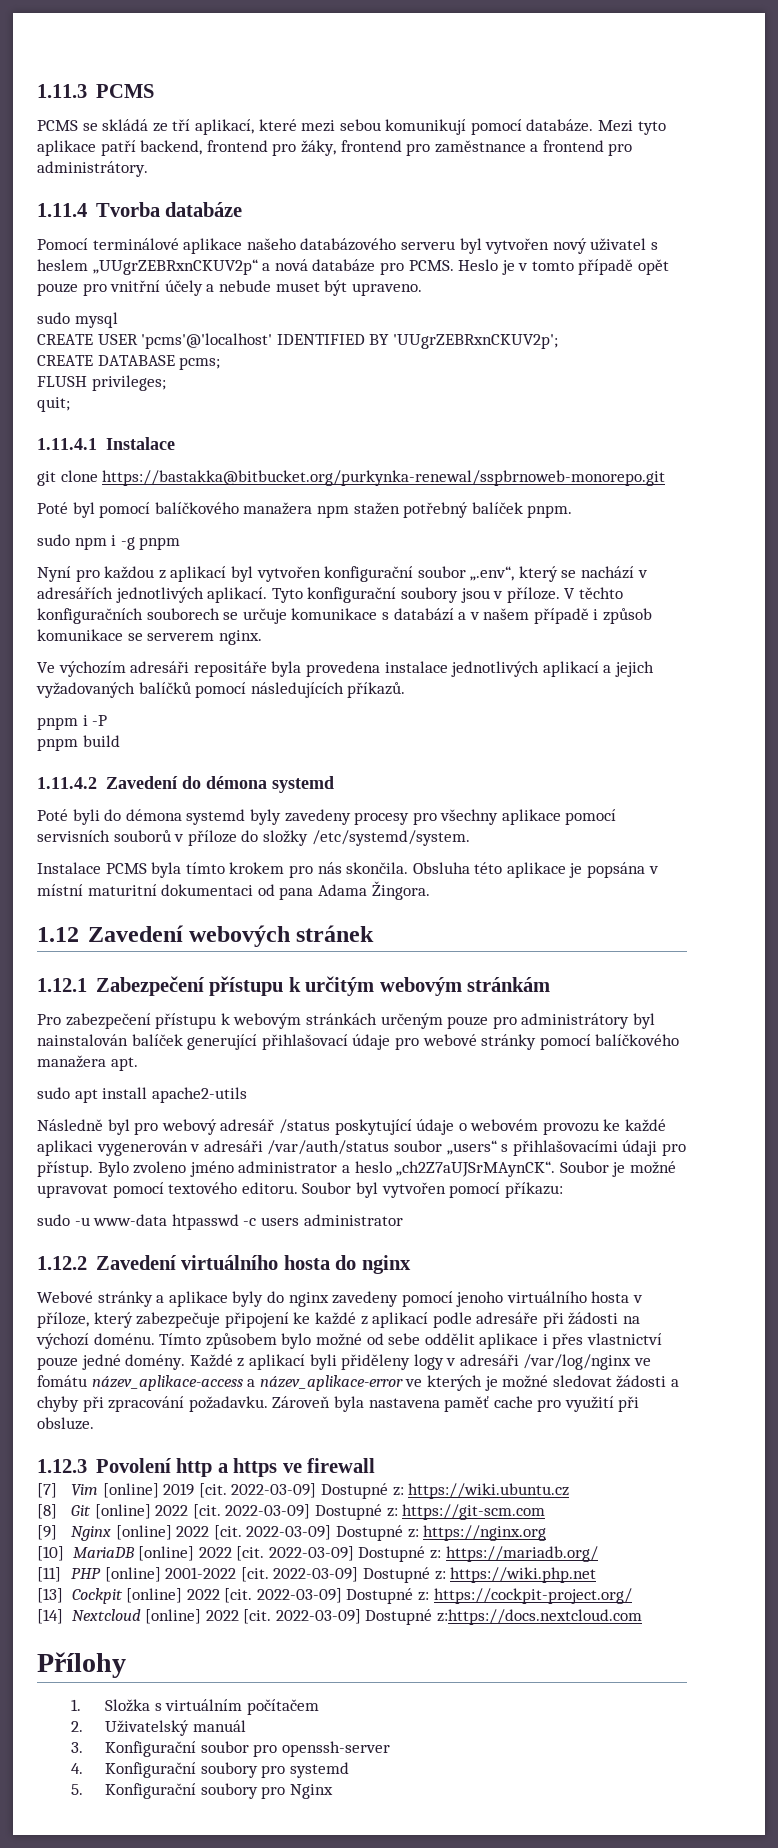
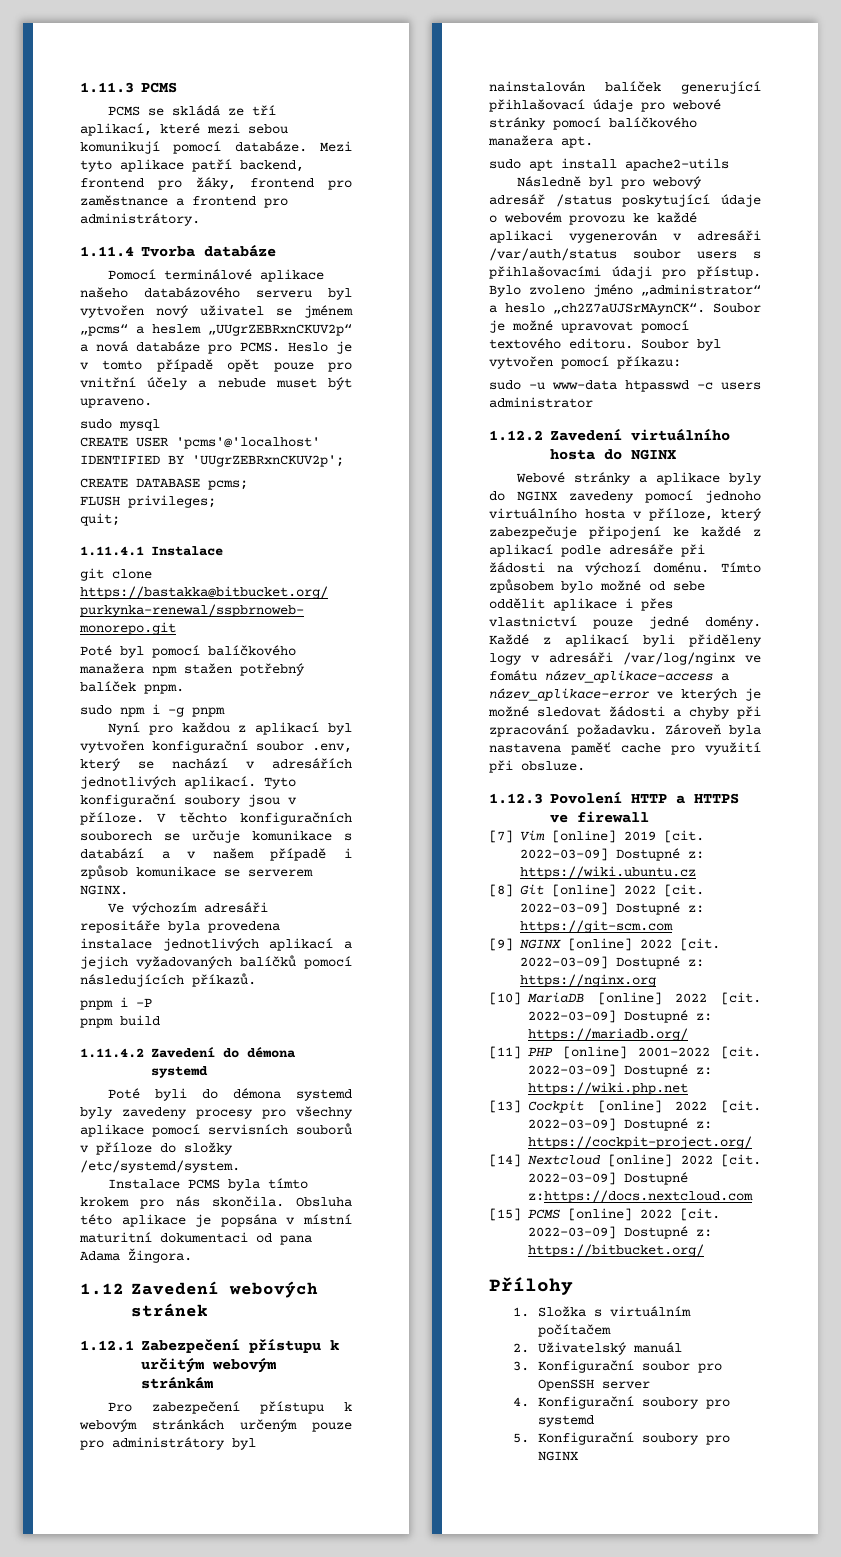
[650,242,658,250] s -> [276,305,353,318] [80,324,144,336] se jménem „pcms“ a
[470,566,515,581] „.env“, -> [312,743,352,753] .env,
[218,630,262,645] nginx. -> [80,885,128,895] NGINX.
[446,1140,497,1155] „users“ -> [697,251,737,259] users
[238,1161,338,1173] administrator -> [641,284,761,296] „administrator“
[361,1255,411,1274] nginx -> [631,449,677,460] NGINX
[288,1292,329,1307] nginx -> [517,491,558,501] NGINX
[456,1291,504,1307] jenoho -> [705,490,761,503] jednoho
[176,1458,278,1477] http a https -> [631,793,739,804] HTTP a HTTPS
[70,1526,111,1541] Nginx -> [520,939,561,949] NGINX
(643, 1617) none -> [489,1208,720,1221] [528,1226,712,1239] [528,1244,704,1257] // [15] PCMS [online] 2022 [cit. 2022-03-09] Dostupné z: https://bitbucket.org/
[281,1741,390,1757] openssh-server -> [537,1379,650,1391] OpenSSH server
[289,1784,333,1799] Nginx -> [537,1451,579,1461] NGINX

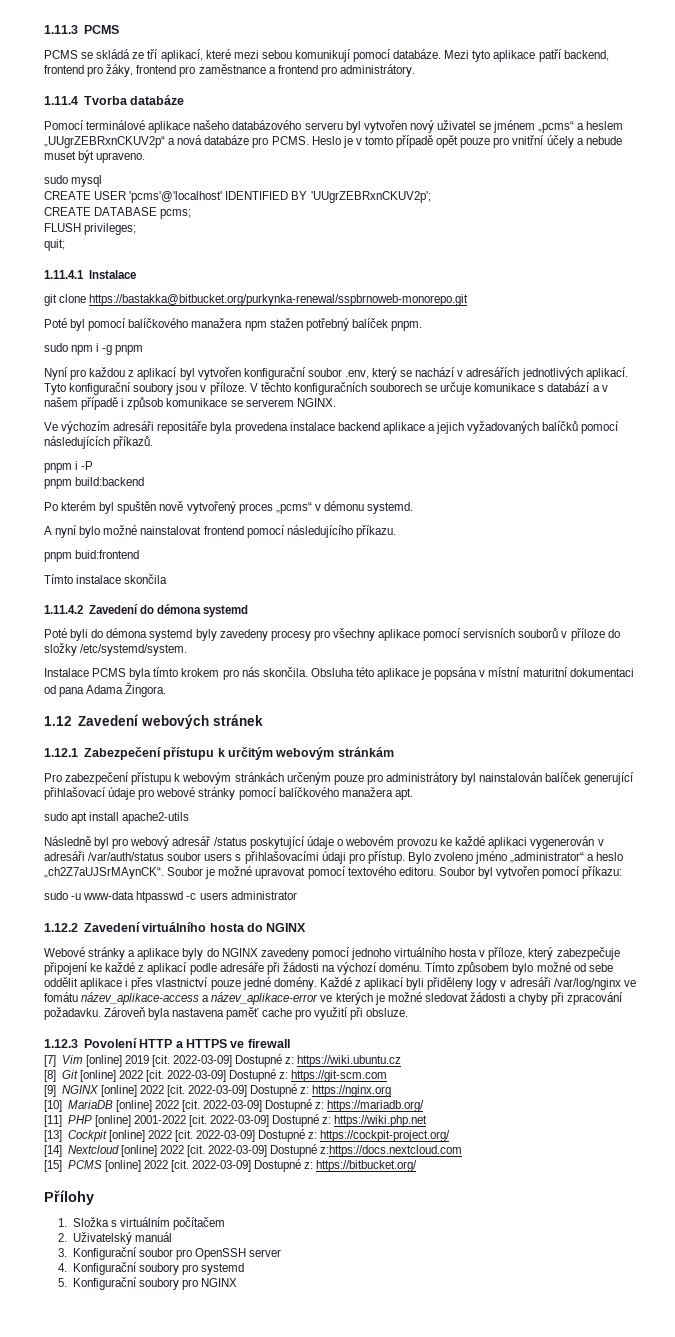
[162,938,334,951] jednotlivých aplikací -> [337,422,425,434] backend aplikace
[120,1015,160,1026] build -> [75,477,145,486] [44,501,414,514] [44,525,396,538] [44,550,140,562] [44,574,168,584] build:backend // Po kterém byl spuštěn nově vytvořený proces „pcms“ v démonu systemd. // A nyní bylo možné nainstalovat frontend pomocí následujícího příkazu. // pnpm buid:frontend // Tímto instalace skončila

